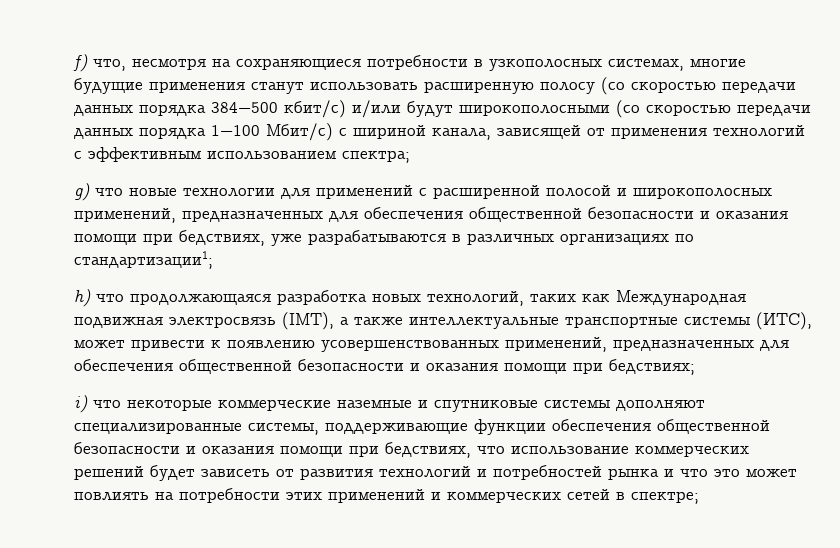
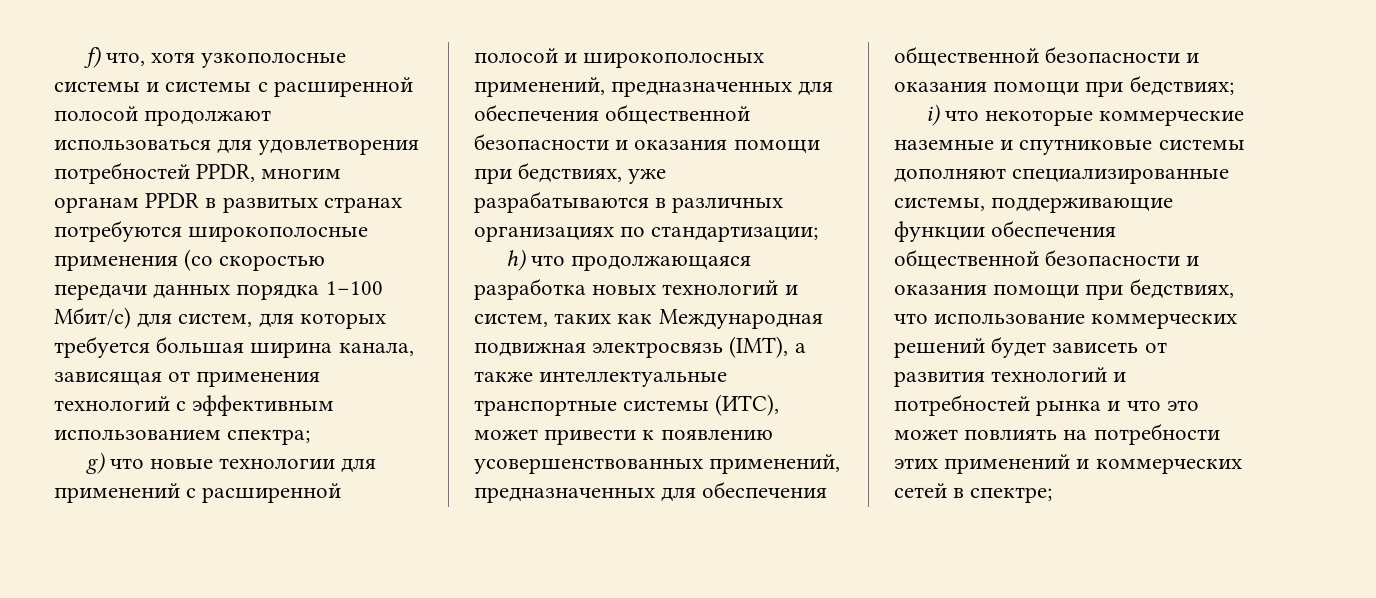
[132,55,746,71] [74,77,796,95] [74,100,610,118] несмотря на сохраняющиеся потребности в узкополосных системах, многие будущие применения станут использовать расширенную полосу (со скоростью передачи данных порядка 384−500 кбит/с) и/или будут широкополосными -> [150,52,347,68] [54,77,413,97] [54,106,272,126] [54,139,420,155] [54,162,342,184] [54,193,402,213] [54,220,369,242] [54,255,178,271] хотя узкополосные системы и системы с расширенной полосой продолжают использоваться для удовлетворения потребностей PPDR, многим органам PPDR в развитых странах потребуются широкополосные применения
[339,125,581,140] с шириной канала, зависящей -> [137,313,386,329] [54,336,414,358] [54,372,162,386] для систем, для которых требуется большая ширина канала, зависящая
[74,251,213,269] стандартизации1; -> [651,226,819,242] стандартизации;
[427,291,524,306] технологий, -> [662,280,798,295] [474,313,548,327] технологий и систем,

